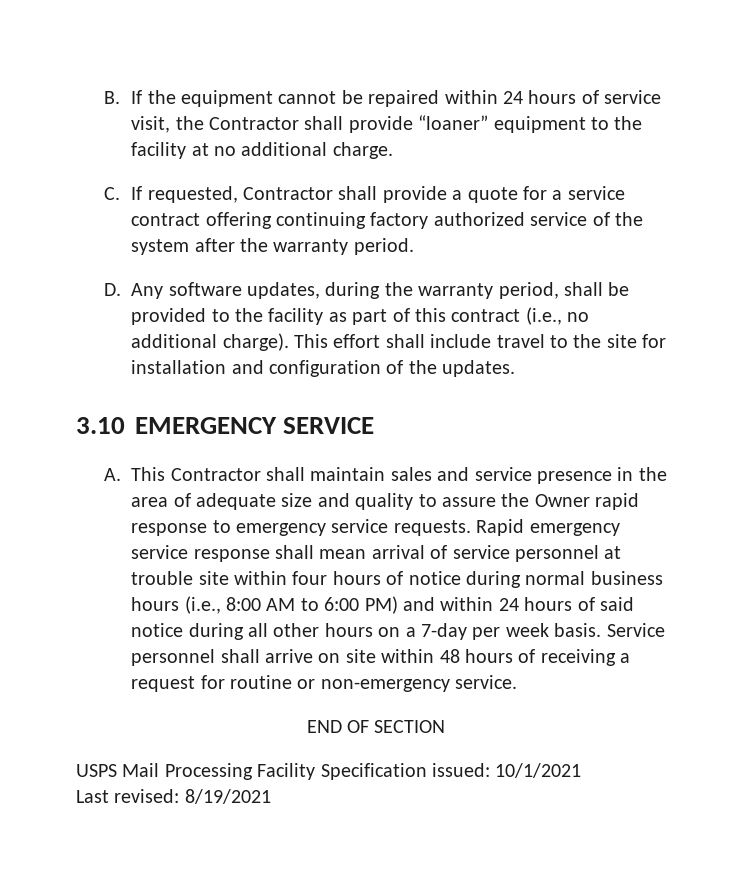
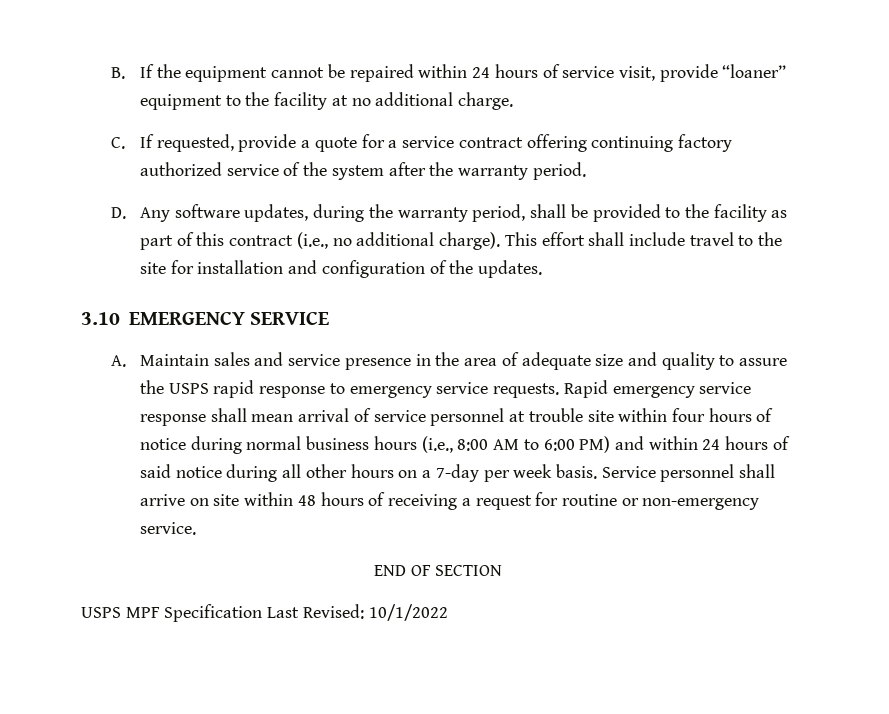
[175,116,344,130] the Contractor shall -> (655, 73) none
[242,186,378,200] Contractor shall -> (234, 143) none
[131,467,386,481] This Contractor shall maintain -> [140,354,210,366] Maintain
[534,494,590,507] Owner -> [168,383,209,394] USPS
[122,763,582,780] [76,789,271,804] Mail Processing Facility Specification issued: 10/1/2021 // Last revised: 8/19/2021 -> [125,604,448,622] MPF Specification Last Revised: 10/1/2022

